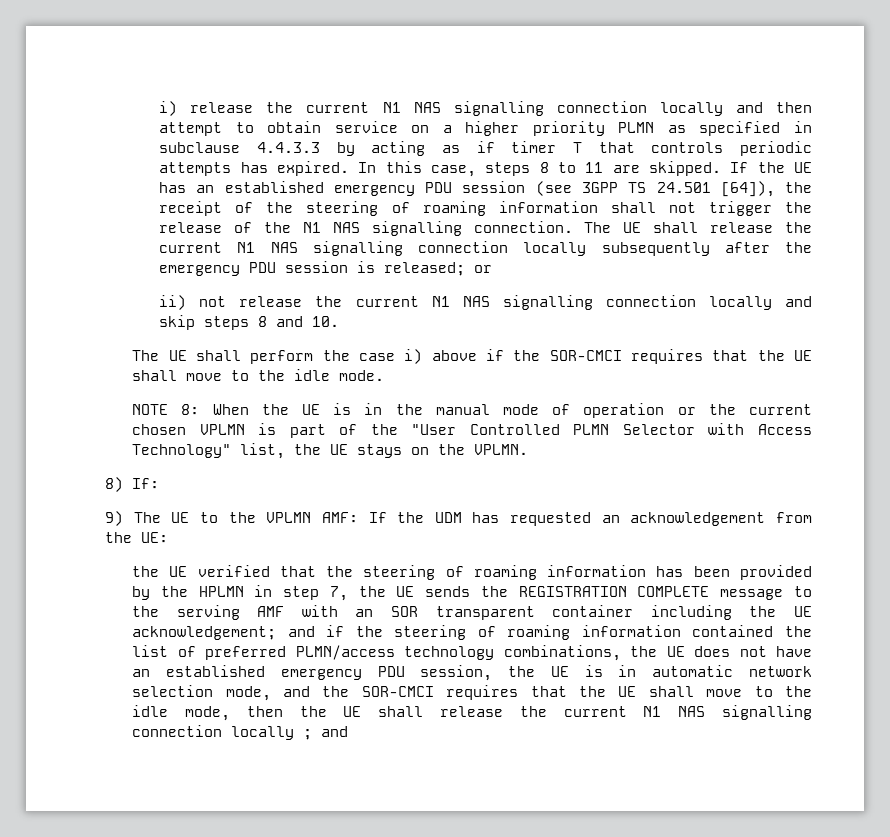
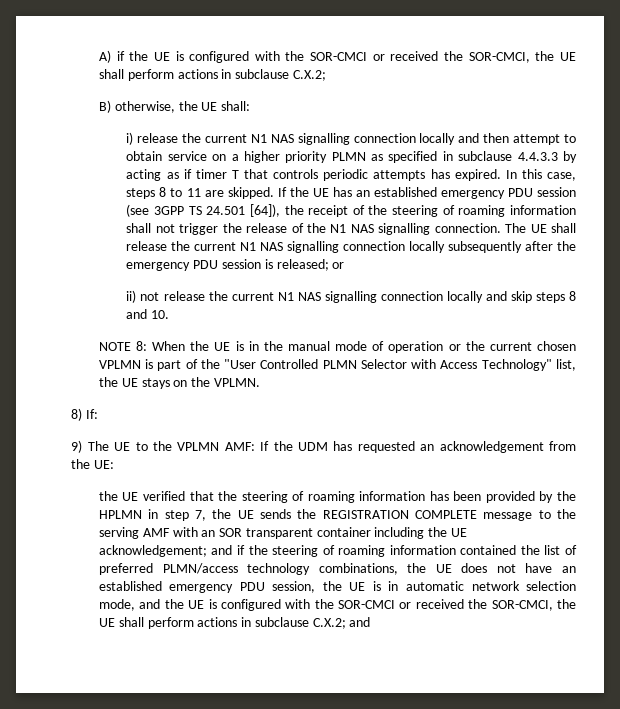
(159, 108) none -> [98,50,576,63] [98,69,326,81] [98,100,251,113] A) if the UE is configured with the SOR-CMCI or received the SOR-CMCI, the UE shall perform actions in subclause C.X.2; // B) otherwise, the UE shall: //
[132,349,812,364] [132,369,385,381] // The UE shall perform the case i) above if the SOR-CMCI requires that the UE shall move to the idle mode. -> (170, 314) none
[361,685,813,700] [132,705,812,721] [132,725,313,740] SOR-CMCI requires that the UE shall move to the idle mode, then the UE shall release the current N1 NAS signalling connection locally ; -> [188,599,576,611] [98,617,346,629] UE is configured with the SOR-CMCI or received the SOR-CMCI, the UE shall perform actions in subclause C.X.2;

